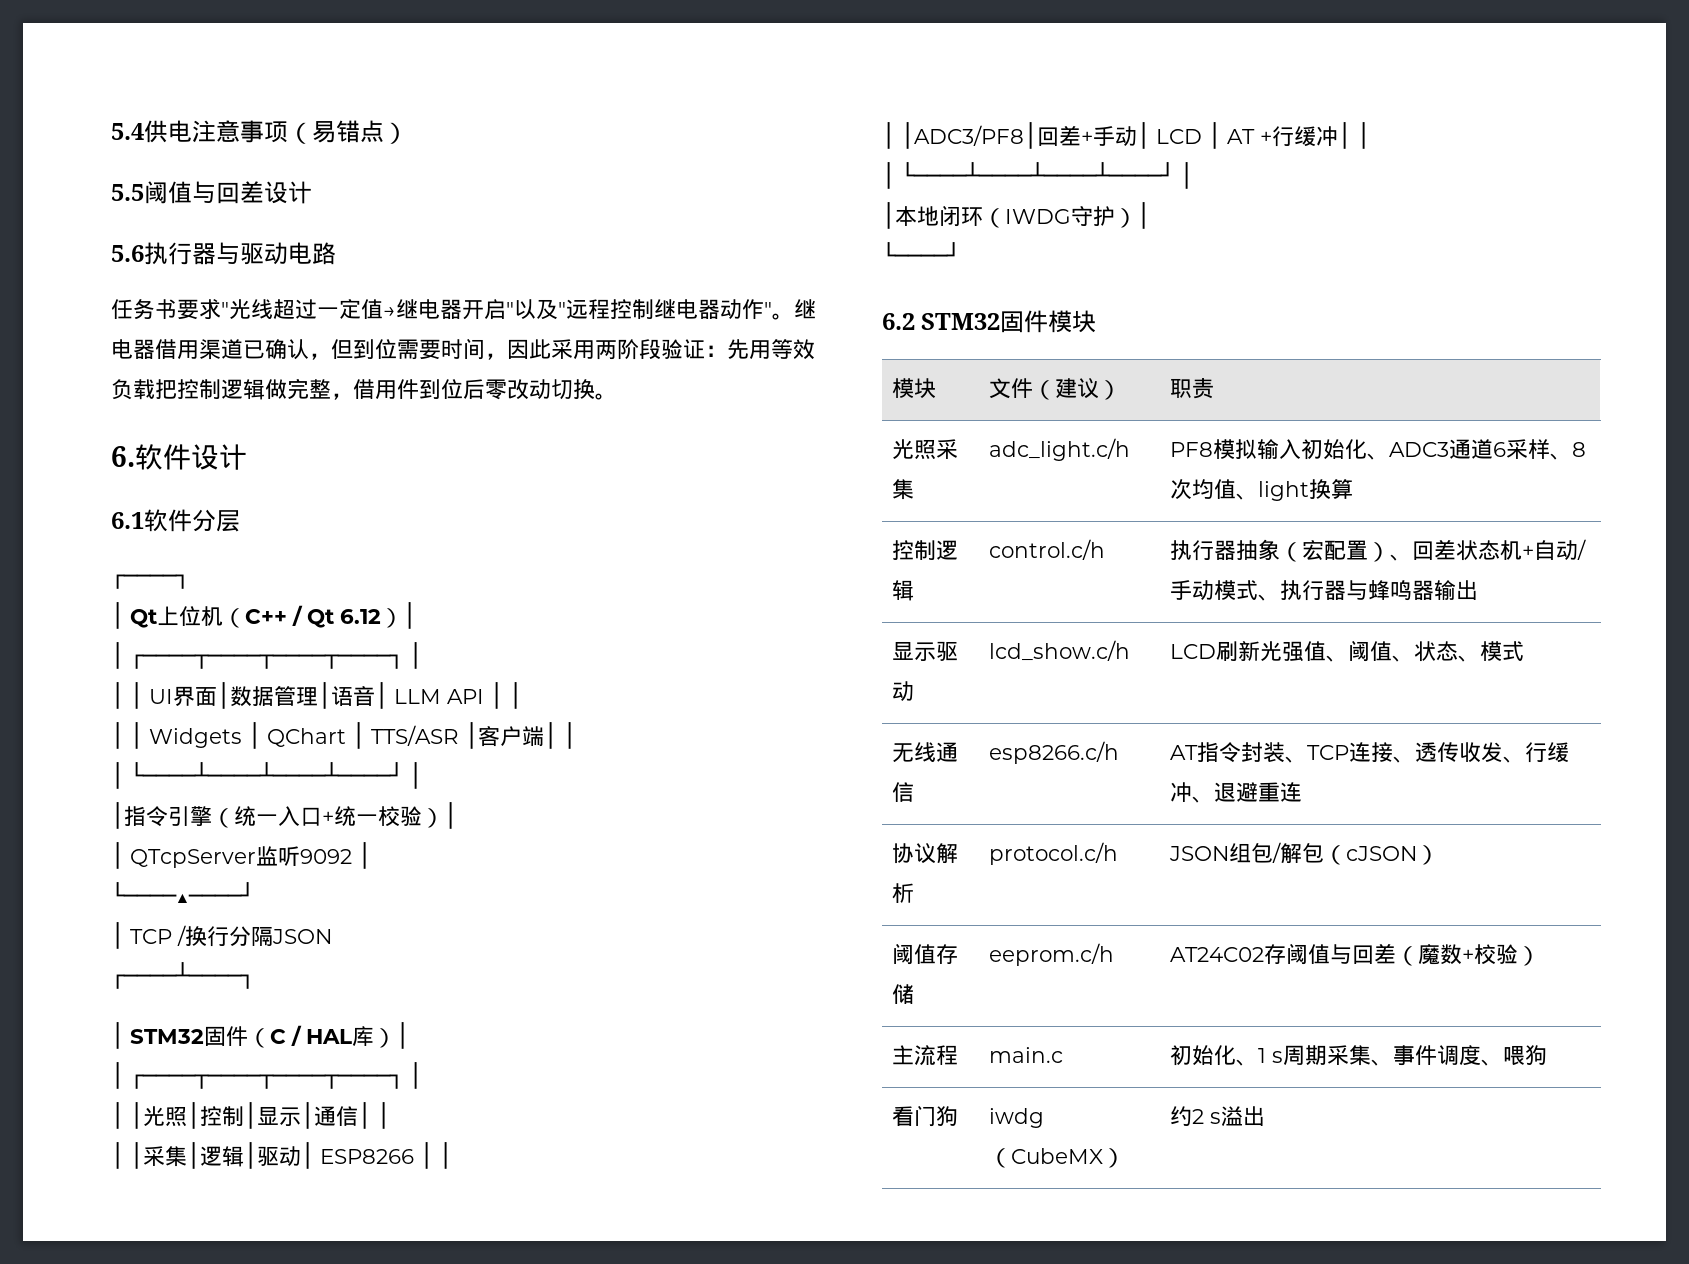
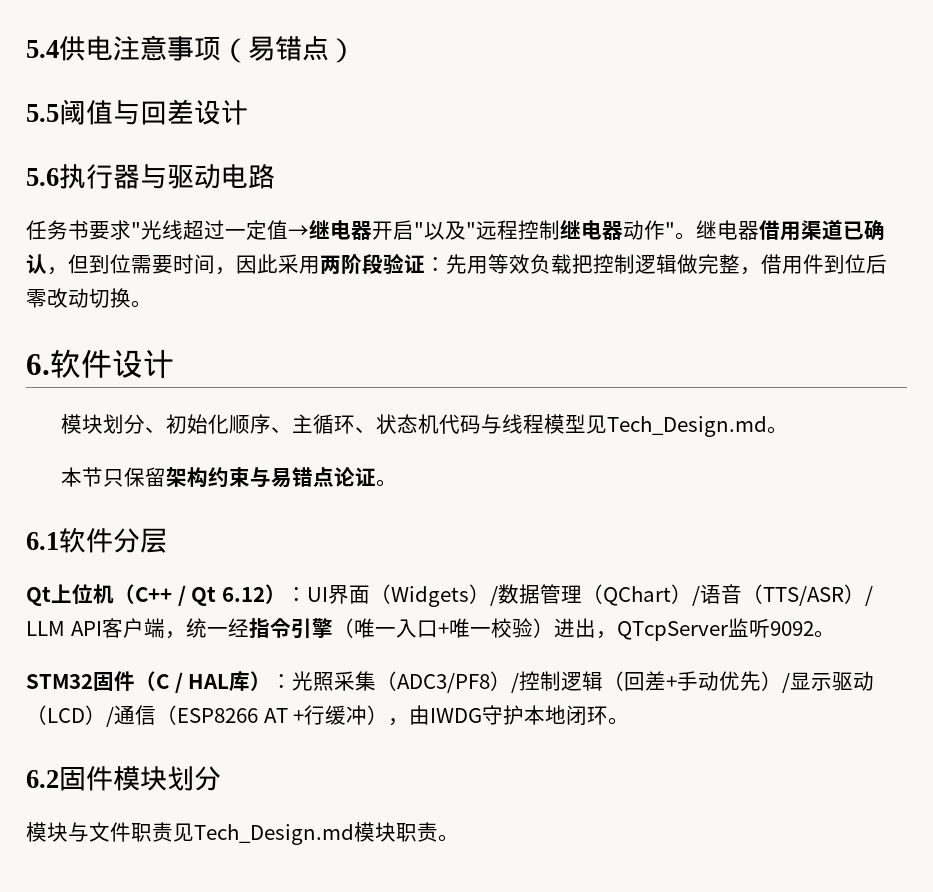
(247, 457) none -> [60,414,788,437] [60,467,397,488] // 模块划分、初始化顺序、主循环、状态机代码与线程模型见Tech_Design.md。 // 本节只保留架构约束与易错点论证。
[111,574,189,589] [111,602,124,629] ┌────┐ // │ -> (167, 540) none
[403,602,416,629] [111,642,422,669] [111,682,522,709] [111,722,576,749] [111,762,422,789] [111,802,124,829] │ // │ ┌────┬────┬────┬────┐ │ // │ │ UI界面│数据管理│语音│ LLM API │ │ // │ │ Widgets │ QChart │ TTS/ASR │客户端│ │ // │ └────┴────┴────┴────┘ │ // │ -> [285,584,873,607] [26,618,249,639] ：UI界面（Widgets）/数据管理（QChart）/语音（TTS/ASR）/ LLM API客户端，统一经
[234,806,256,826] 统 -> [353,618,375,638] 唯
[334,806,356,826] 统 -> [448,618,470,638] 唯
[444,802,457,829] [111,842,124,869] │ // │ -> [553,618,617,639] 进出，
[358,842,371,869] [111,882,254,904] [111,922,332,949] [111,962,254,989] [111,1022,124,1049] │ // └────▲────┘ // │ TCP /换行分隔JSON // ┌────┴────┐ // │ -> [813,630,835,638] 。 //
[396,1022,409,1049] [111,1062,422,1089] [111,1102,390,1129] [111,1142,452,1169] [882,122,1370,149] [882,162,1193,189] [882,202,1150,229] [882,242,960,264] │ // │ ┌────┬────┬────┬────┐ │ // │ │光照│控制│显示│通信│ │ // │ │采集│逻辑│驱动│ ESP8266 │ │ // │ │ADC3/PF8│回差+手动│ LCD │ AT +行缓冲│ │ // │ └────┴────┴────┴────┘ │ // │本地闭环（IWDG守护）│ // └────┘ -> [271,671,875,693] [26,705,630,727] ：光照采集（ADC3/PF8）/控制逻辑（回差+手动优先）/显示驱动（LCD）/通信（ESP8266 AT +行缓冲），由IWDG守护本地闭环。
[921,313,1001,330] STM32 -> (59, 779) none
[892,378,937,398] [989,378,1122,400] [1170,378,1215,399] [892,439,959,460] [892,479,915,500] [989,438,1131,461] [1170,439,1587,460] [1170,479,1354,501] [892,540,959,560] [892,580,915,601] [989,539,1106,560] [1170,539,1587,562] [1170,580,1479,601] [892,641,959,661] [892,681,915,701] [989,640,1131,661] [1170,640,1525,662] [892,742,959,763] [892,782,915,802] [989,741,1120,764] [1170,742,1570,763] [1170,782,1303,803] [892,843,959,864] [892,883,915,903] [989,842,1119,865] [1169,842,1440,865] [892,943,959,965] [892,984,915,1004] [989,943,1115,966] [1170,943,1541,966] [892,1045,959,1066] [989,1047,1064,1063] [1170,1045,1548,1066] [892,1105,959,1127] [989,1108,1045,1128] [989,1148,1126,1168] [1170,1106,1266,1127] // 模块 | 文件（建议） | 职责 // 光照采集 | adc_light.c/h | PF8模拟输入初始化、ADC3通道6采样、8次均值、light换算 // 控制逻辑 | control.c/h | 执行器抽象（宏配置）、回差状态机+自动/手动模式、执行器与蜂鸣器输出 // 显示驱动 | lcd_show.c/h | LCD刷新光强值、阈值、状态、模式 // 无线通信 | esp8266.c/h | AT指令封装、TCP连接、透传收发、行缓冲、退避重连 // 协议解析 | protocol.c/h | JSON组包/解包（cJSON） // 阈值存储 | eeprom.c/h | AT24C02存阈值与回差（魔数+校验） // 主流程 | main.c | 初始化、1 s周期采集、事件调度、喂狗 // 看门狗 | iwdg（CubeMX） | 约2 s溢出 -> [167,766,221,791] [26,822,459,845] 划分 // 模块与文件职责见Tech_Design.md模块职责。

